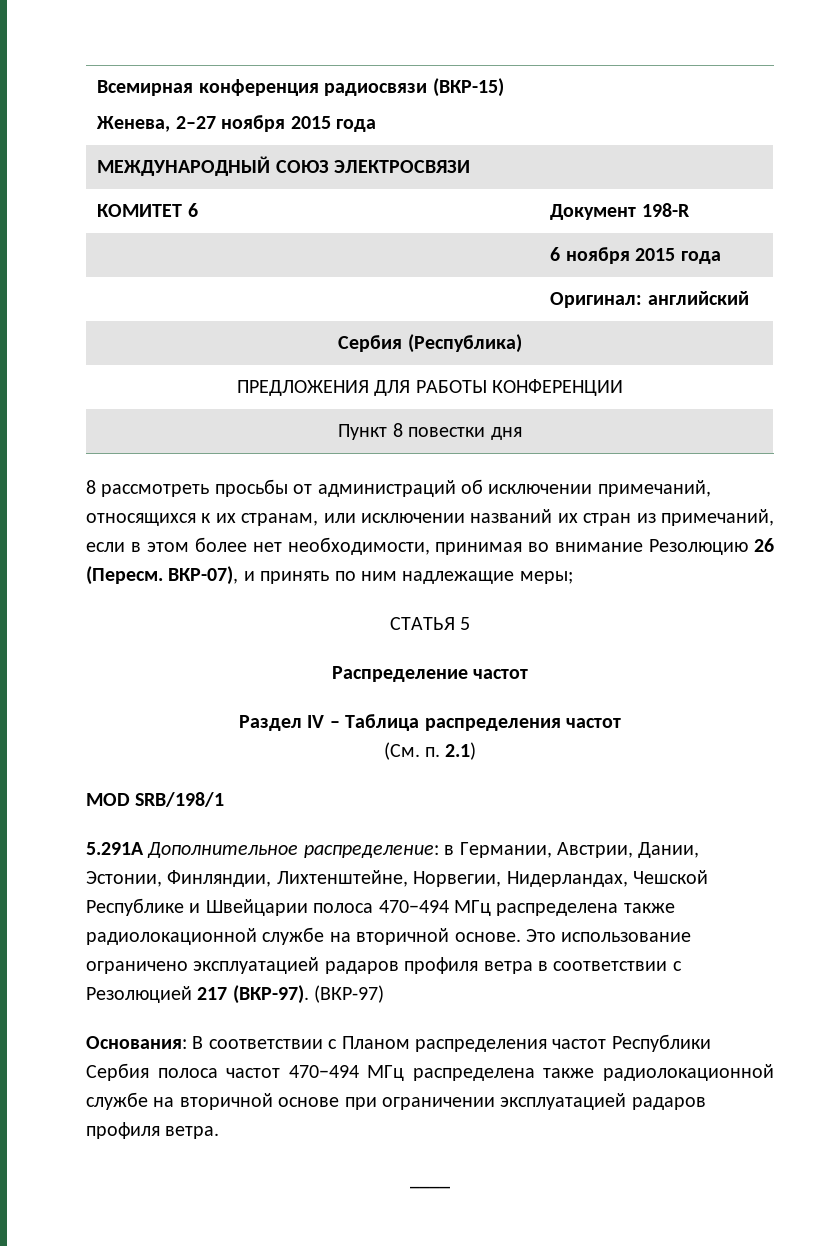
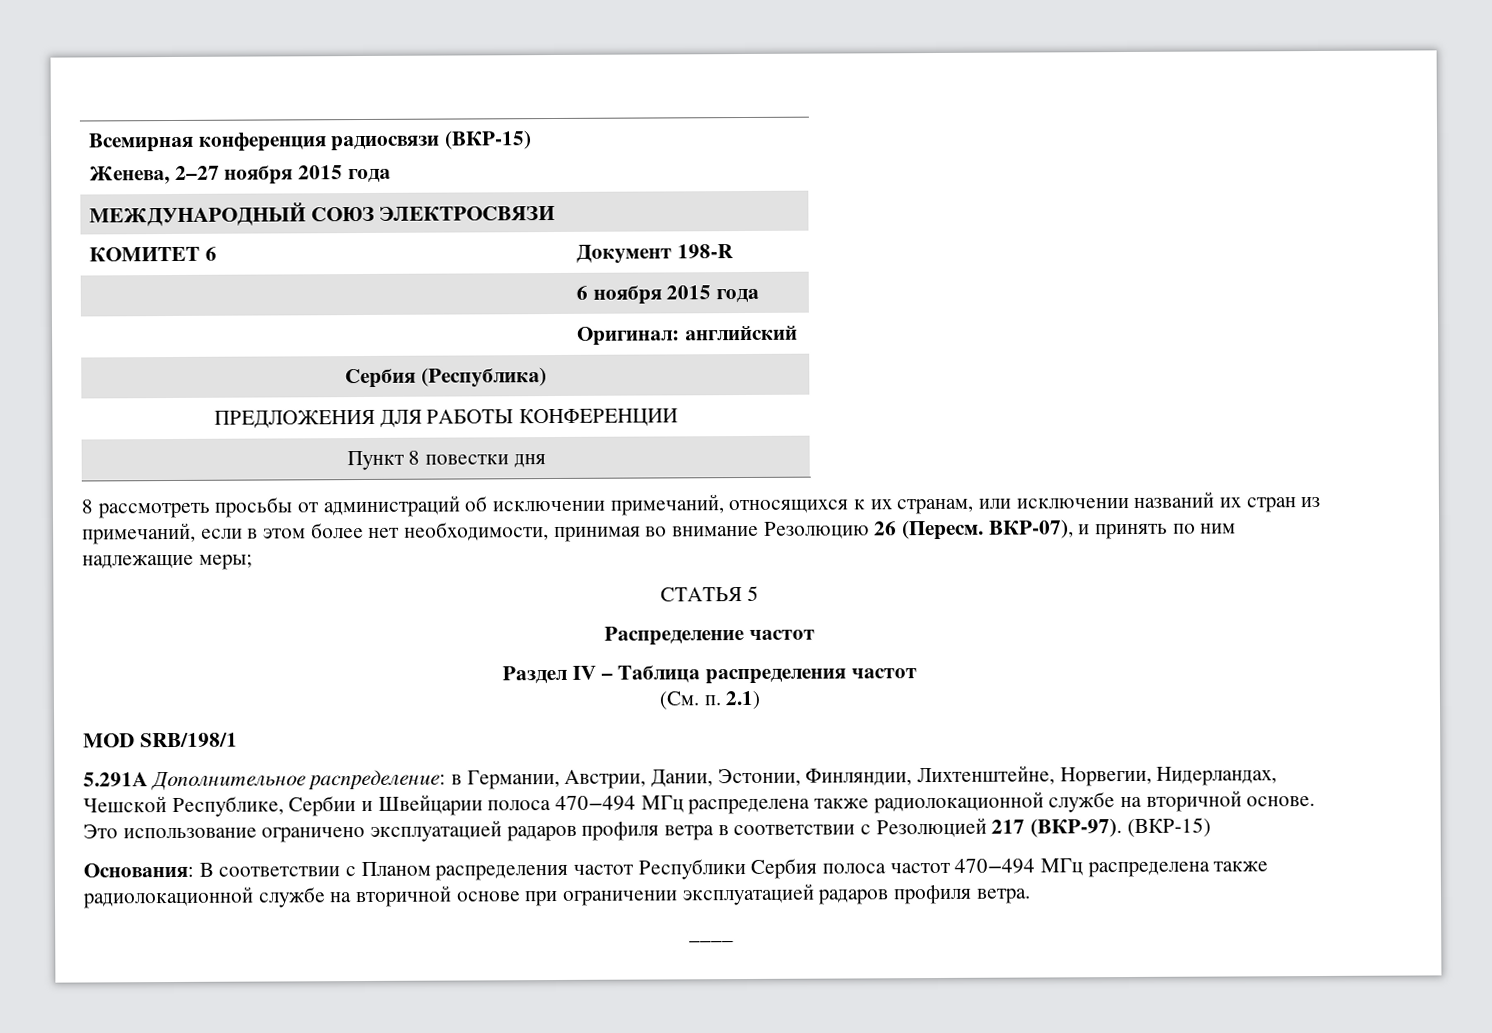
[86,898,184,916] Республике -> [171,796,357,818] Республике, Сербии
[314,985,385,1003] (ВКР-97) -> [1126,817,1211,838] (ВКР-15)

